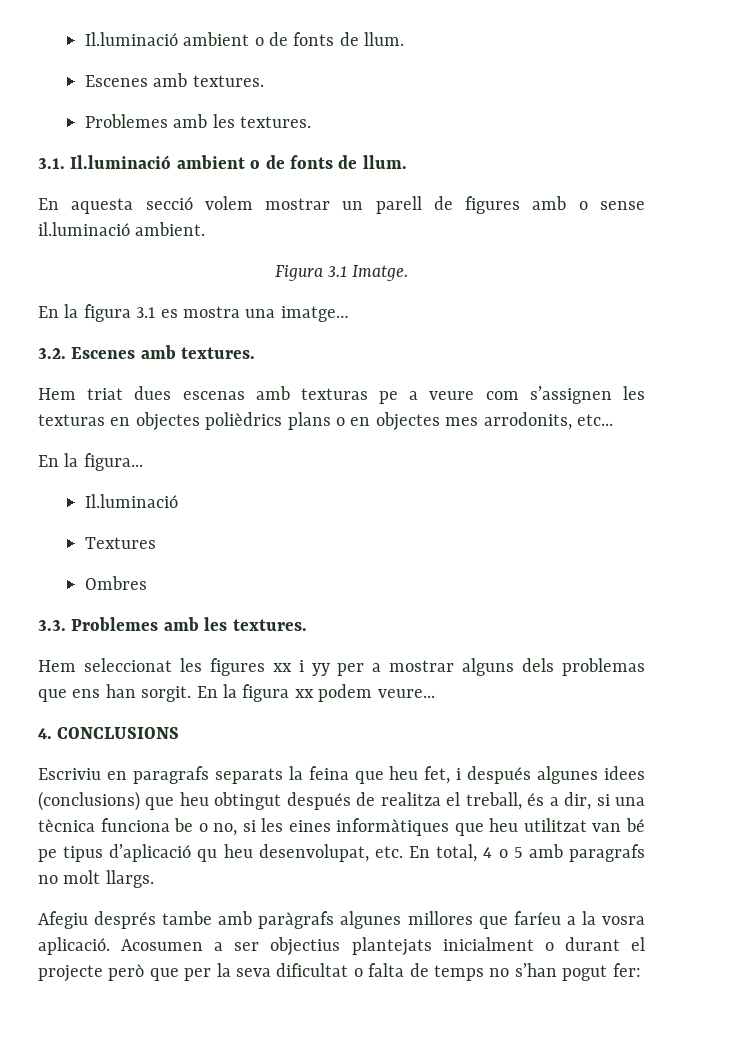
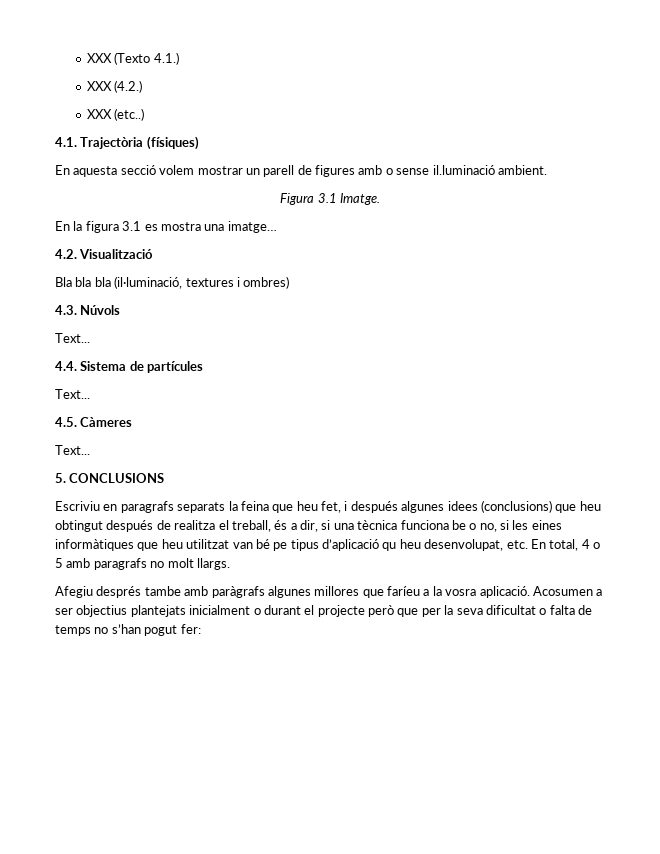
[84,32,405,46] [84,73,264,87] [84,114,311,128] [38,155,407,169] Il.luminació ambient o de fonts de llum. // Escenes amb textures. // Problemes amb les textures. // 3.1. Il.luminació ambient o de fonts de llum. -> [86,52,179,65] [86,80,143,93] [86,108,145,121] [55,136,199,150] XXX (Texto 4.1.) // XXX (4.2.) // XXX (etc..) // 4.1. Trajectòria (físiques)
[38,345,256,359] [38,386,645,404] [38,412,613,431] [38,453,143,471] [84,494,178,508] [84,537,156,549] [84,576,147,590] [38,617,307,631] [38,658,646,676] [38,684,435,702] [38,728,52,739] 3.2. Escenes amb textures. // Hem triat dues escenas amb texturas pe a veure com s’assignen les texturas en objectes polièdrics plans o en objectes mes arrodonits, etc... // En la figura... // Il.luminació // Textures // Ombres // 3.3. Problemes amb les textures. // Hem seleccionat les figures xx i yy per a mostrar alguns dels problemas que ens han sorgit. En la figura xx podem veure... // 4. -> [55,249,154,259] [55,276,290,289] [55,305,121,315] [55,333,90,343] [55,361,204,373] [55,389,90,399] [55,417,133,427] [55,445,90,455] [55,473,66,483] 4.2. Visualització // Bla bla bla (il·luminació, textures i ombres) // 4.3. Núvols // Text... // 4.4. Sistema de partícules // Text... // 4.5. Càmeres // Text... // 5.

